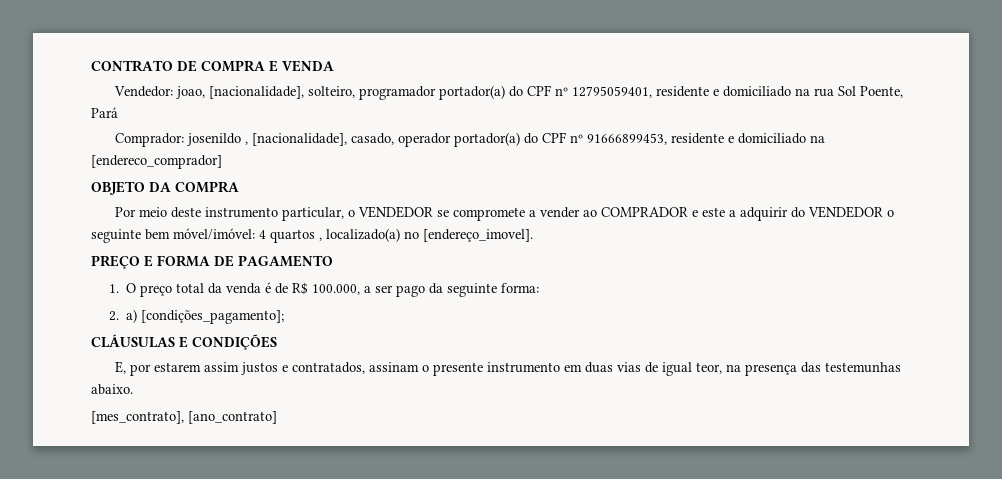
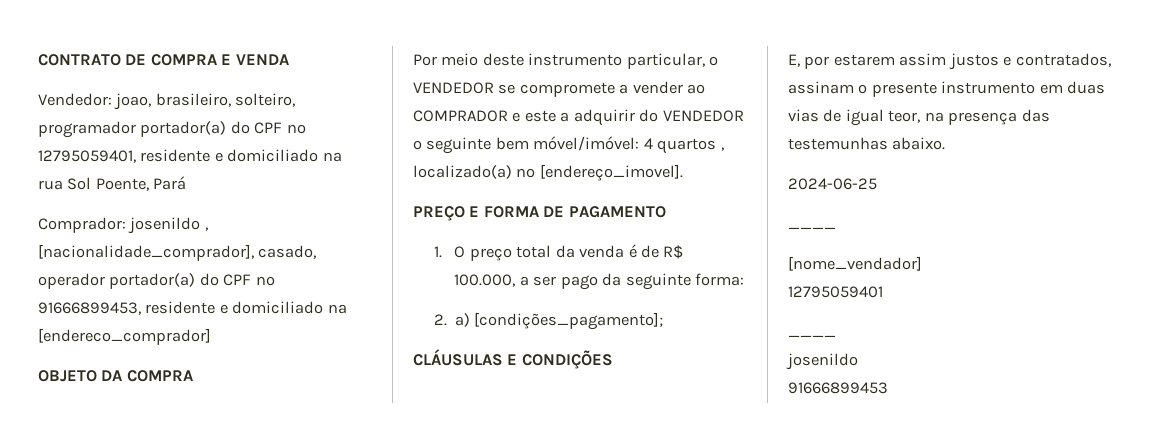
[208,86,304,99] [nacionalidade], -> [155,93,231,107] brasileiro,
[251,133,347,146] [nacionalidade], -> [38,244,254,261] [nacionalidade_comprador],
[91,411,277,424] [mes_contrato], [ano_contrato] -> [788,178,877,190] [788,227,836,229] [788,256,922,271] [788,286,883,298] [788,335,836,337] [786,353,858,370] [788,382,888,394] 2024-06-25 // ____ // [nome_vendador] // 12795059401 // ____ // josenildo // 91666899453

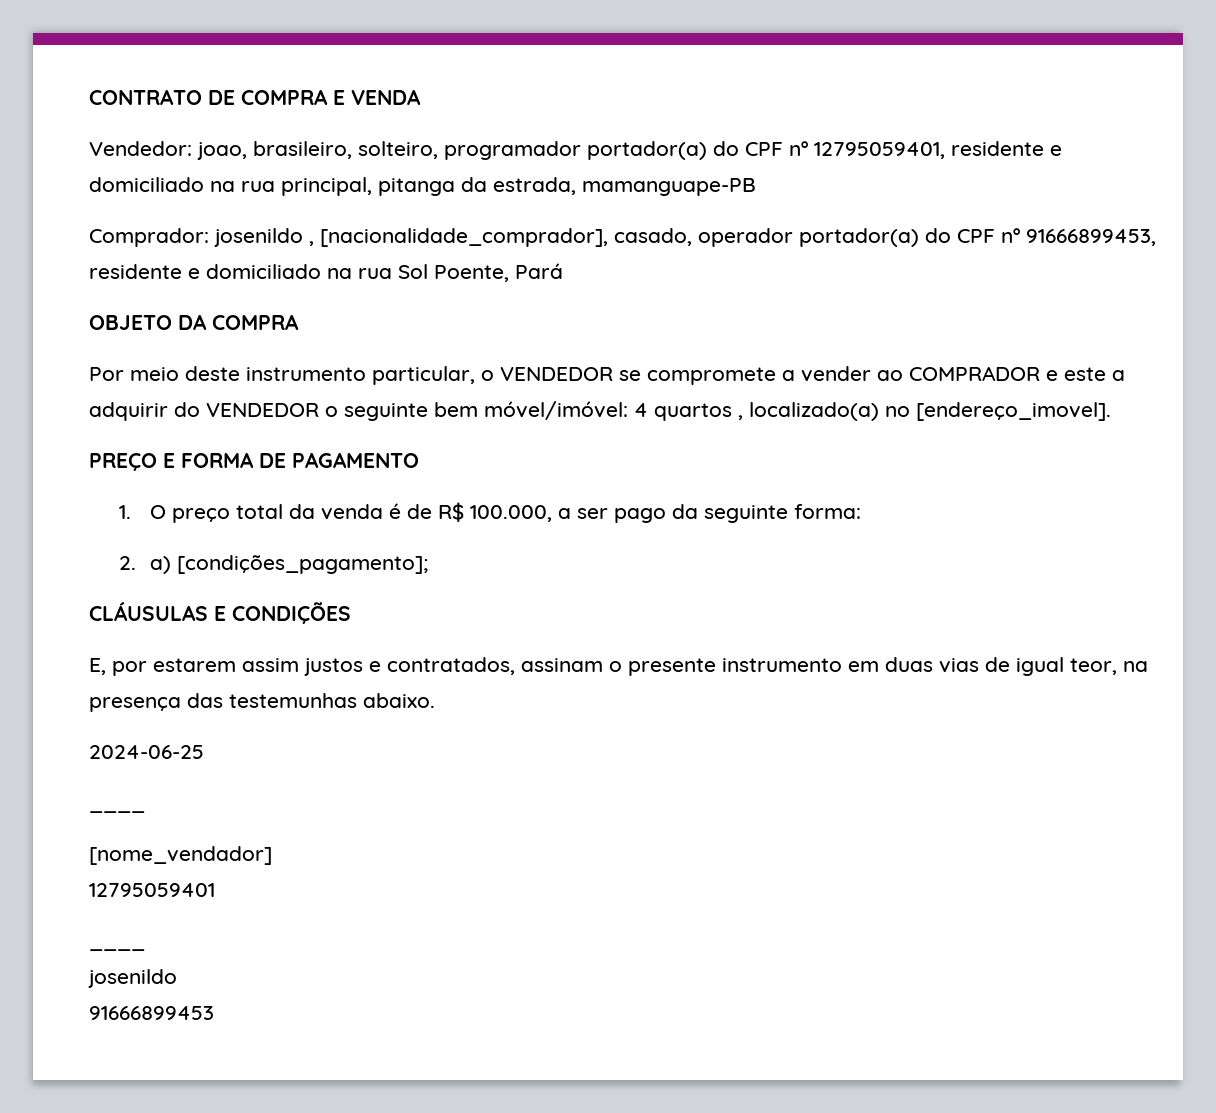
[67,176,187,191] Sol Poente, Pará -> [281,177,756,196] principal, pitanga da estrada, mamanguape-PB
[38,328,211,345] [endereco_comprador] -> [358,263,563,282] rua Sol Poente, Pará

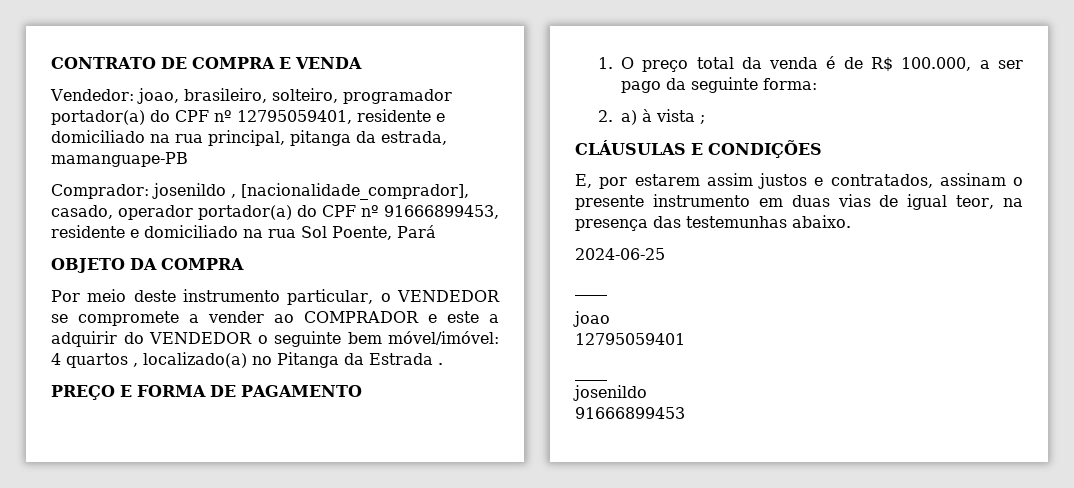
[916,402,1111,421] [endereço_imovel]. -> [277,352,443,368] Pitanga da Estrada .
[176,555,428,574] [condições_pagamento]; -> [641,109,705,124] à vista ;
[89,846,272,865] [nome_vendador] -> [573,311,610,327] joao

